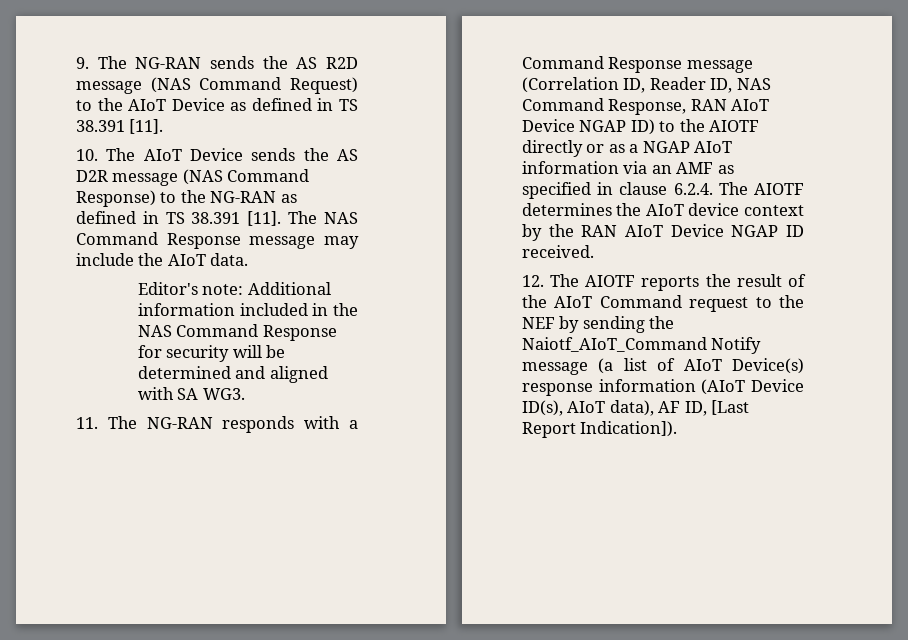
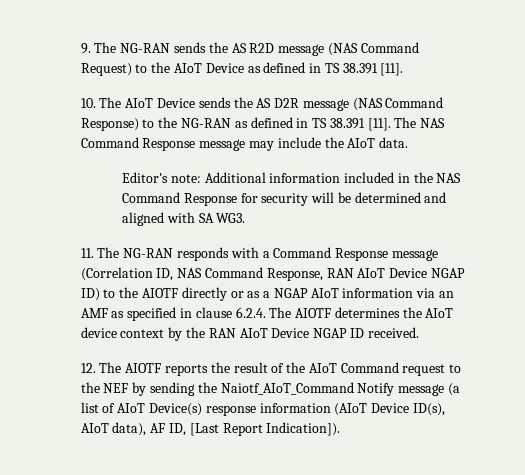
[649,77,733,93] Reader ID, -> (174, 274) none

